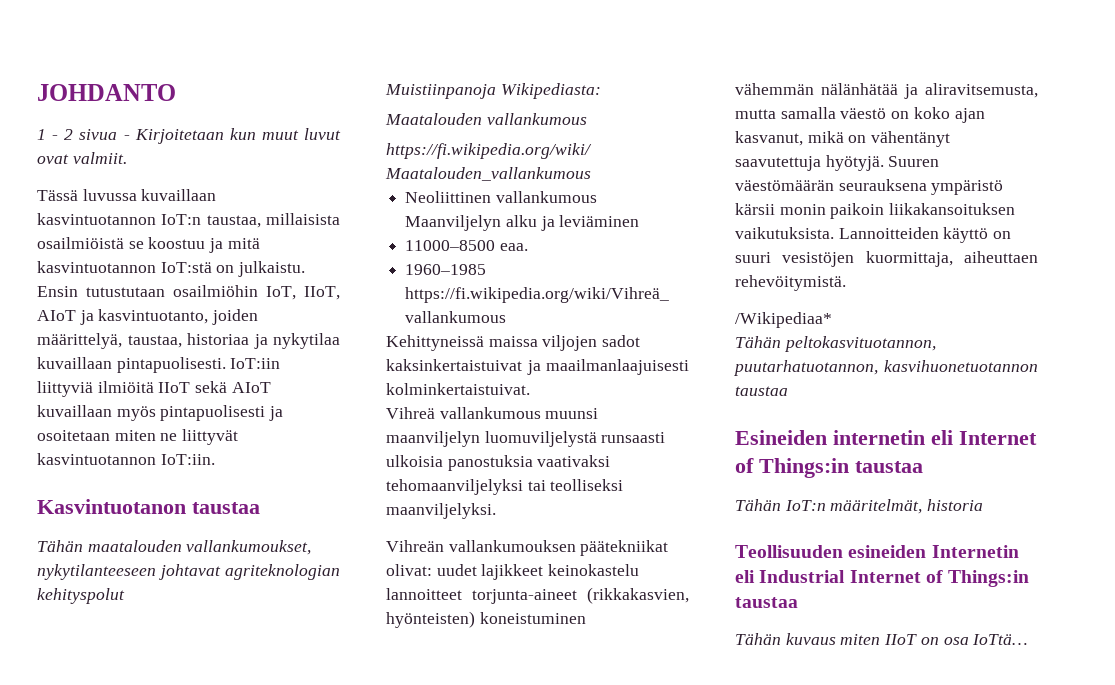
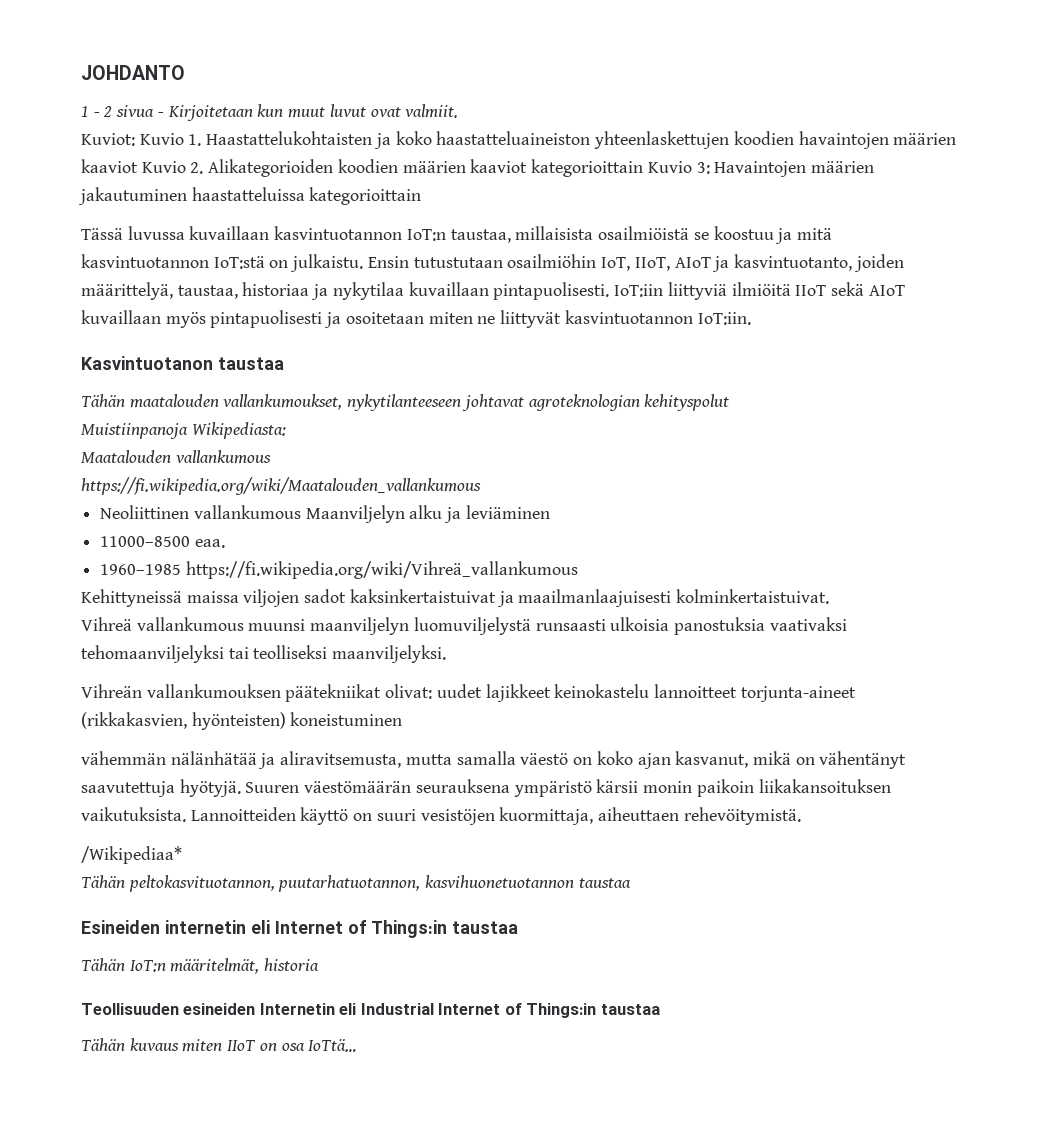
(127, 158) none -> [81,131,957,149] [81,159,874,177] [78,187,422,205] // Kuviot: Kuvio 1. Haastattelukohtaisten ja koko haastatteluaineiston yhteenlaskettujen koodien havaintojen määrien kaaviot Kuvio 2. Alikategorioiden koodien määrien kaaviot kategorioittain Kuvio 3: Havaintojen määrien jakautuminen haastatteluissa kategorioittain
[225,564,340,580] agriteknologian -> [528,394,640,411] agroteknologian

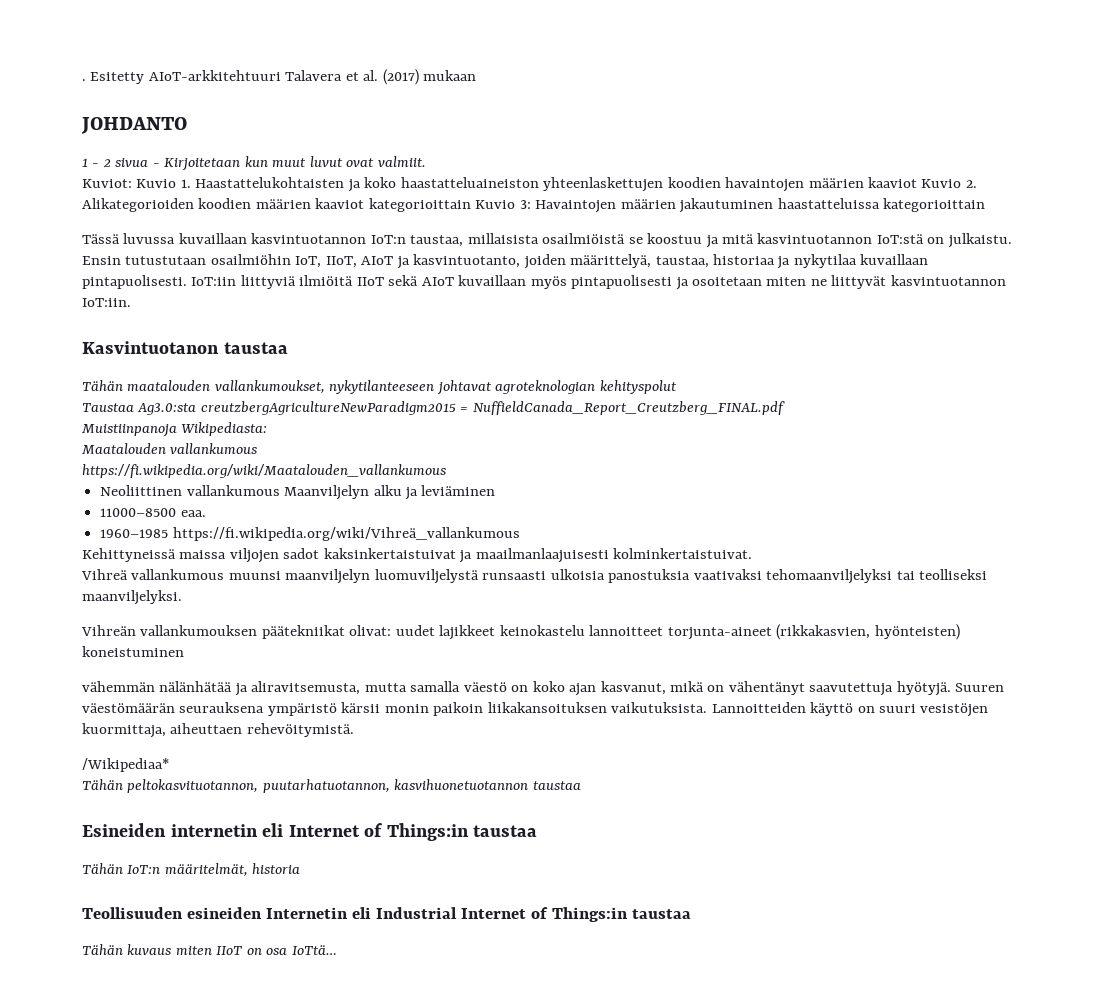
(81, 72) none -> [82,69,477,85] . Esitetty AIoT-arkkitehtuuri Talavera et al. (2017) mukaan //
(730, 402) none -> [82,401,785,415] // Taustaa Ag3.0:sta creutzbergAgricultureNewParadigm2015 = NuffieldCanada_Report_Creutzberg_FINAL.pdf

